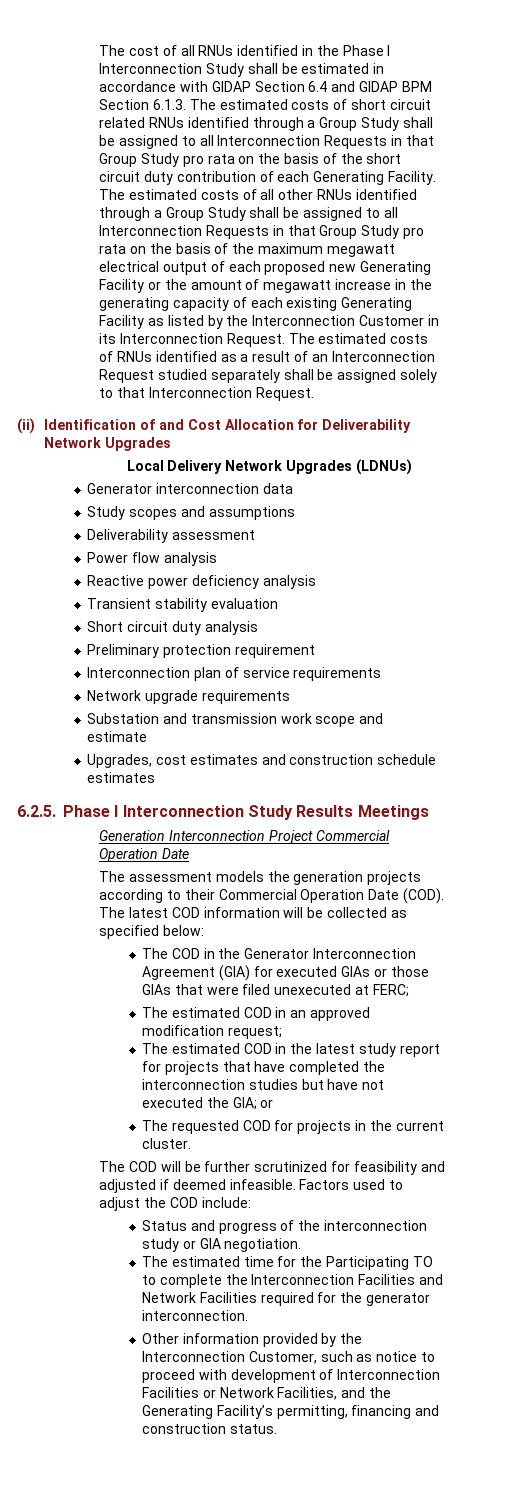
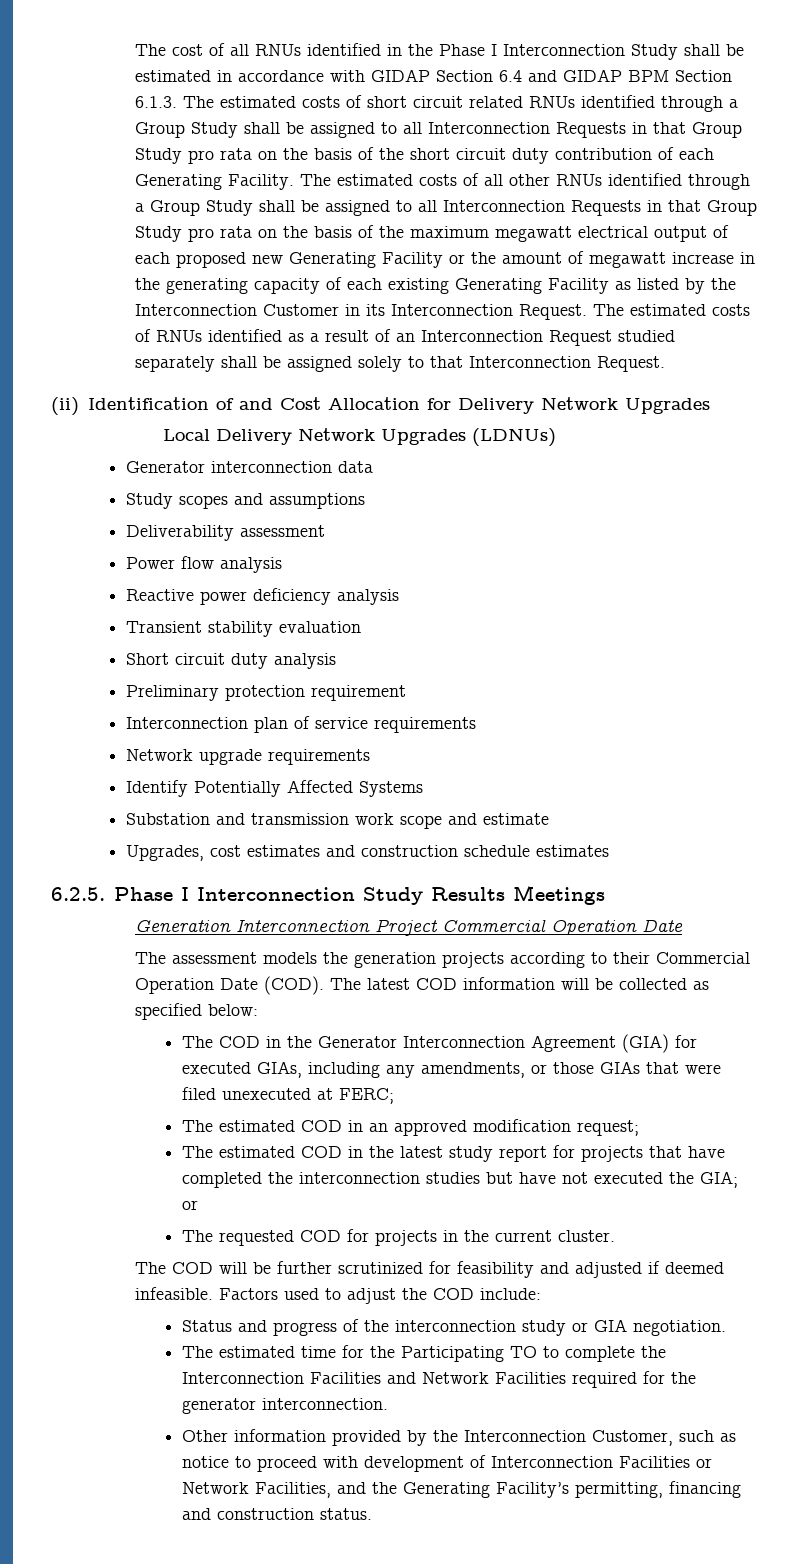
[322,419,412,433] Deliverability -> [457,398,534,414] Delivery
(290, 697) none -> [126,780,424,797] // Identify Potentially Affected Systems
[341,966,371,977] GIAs -> [257,1061,526,1078] GIAs, including any amendments,

